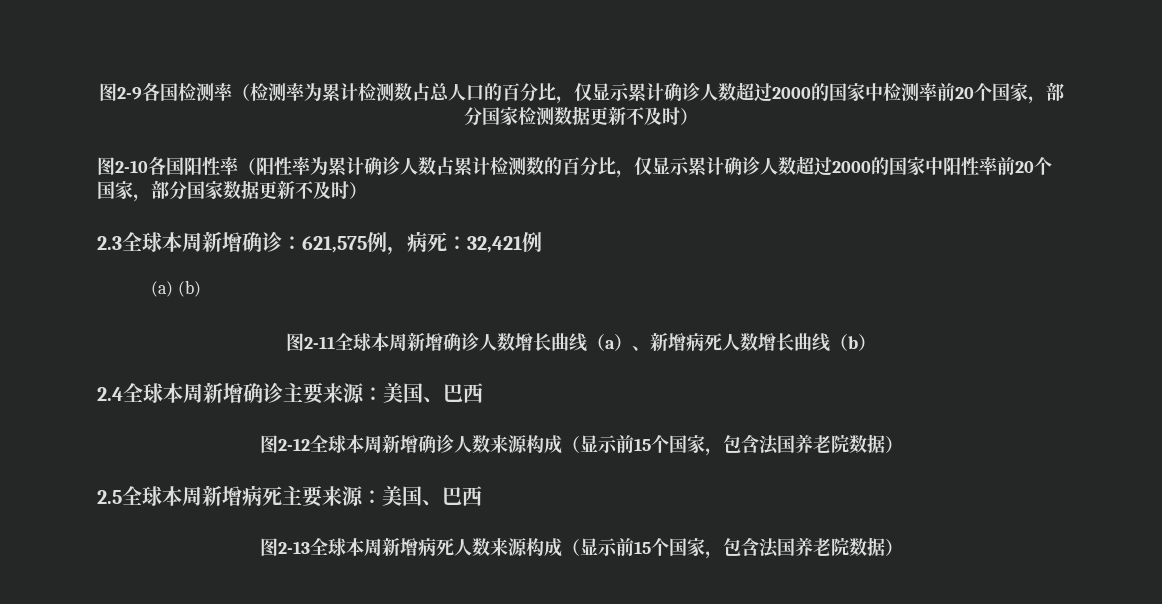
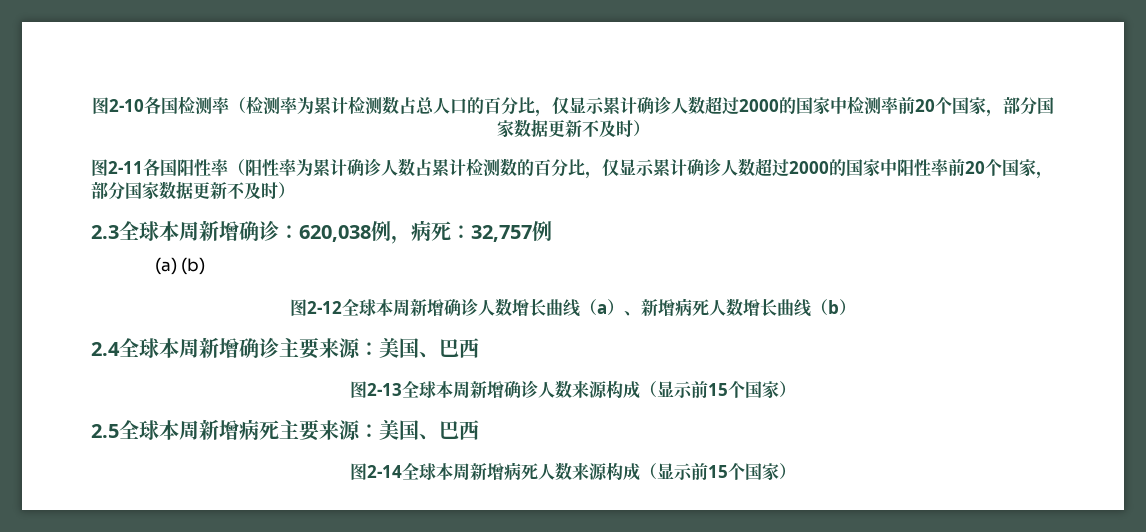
[98,83,142,101] 图2-9 -> [92,97,144,114] 图2-10
[518,107,554,125] 检测 -> (514, 128) none
[115,160,148,173] 2-10 -> [108,161,143,174] 2-11
[302,236,367,253] 621,575 -> [299,225,371,242] 620,038
[467,236,522,253] 32,421 -> [471,225,532,242] 32,757
[304,336,335,349] 2-11 -> [307,301,342,314] 2-12
[277,438,310,451] 2-12 -> [367,383,402,396] 2-13
[704,434,885,456] ，包含法国养老院数据 -> (779, 389) none
[277,541,310,554] 2-13 -> [367,465,402,478] 2-14
[704,537,885,559] ，包含法国养老院数据 -> (779, 471) none

